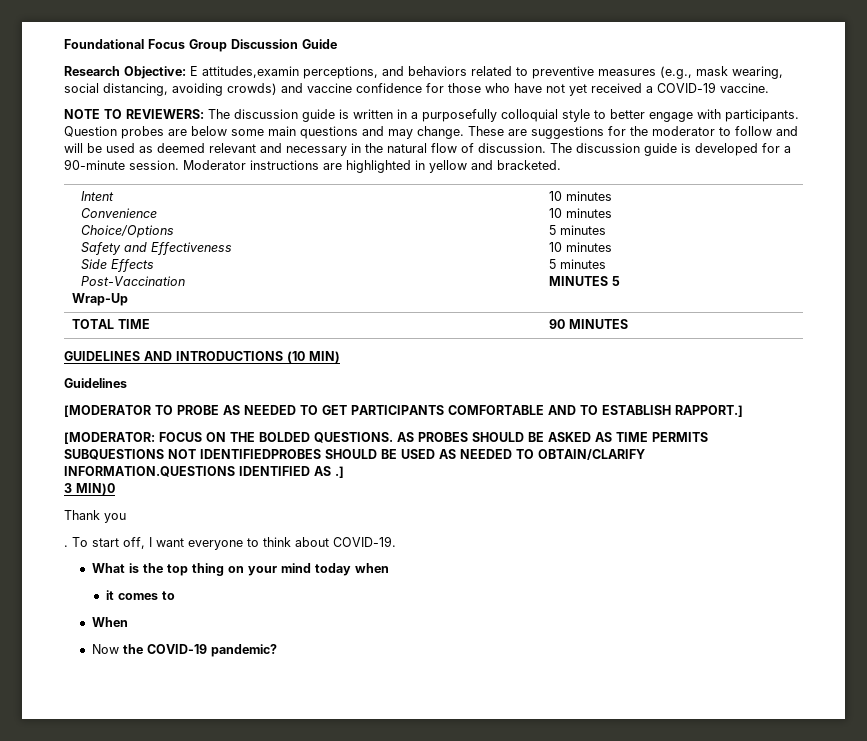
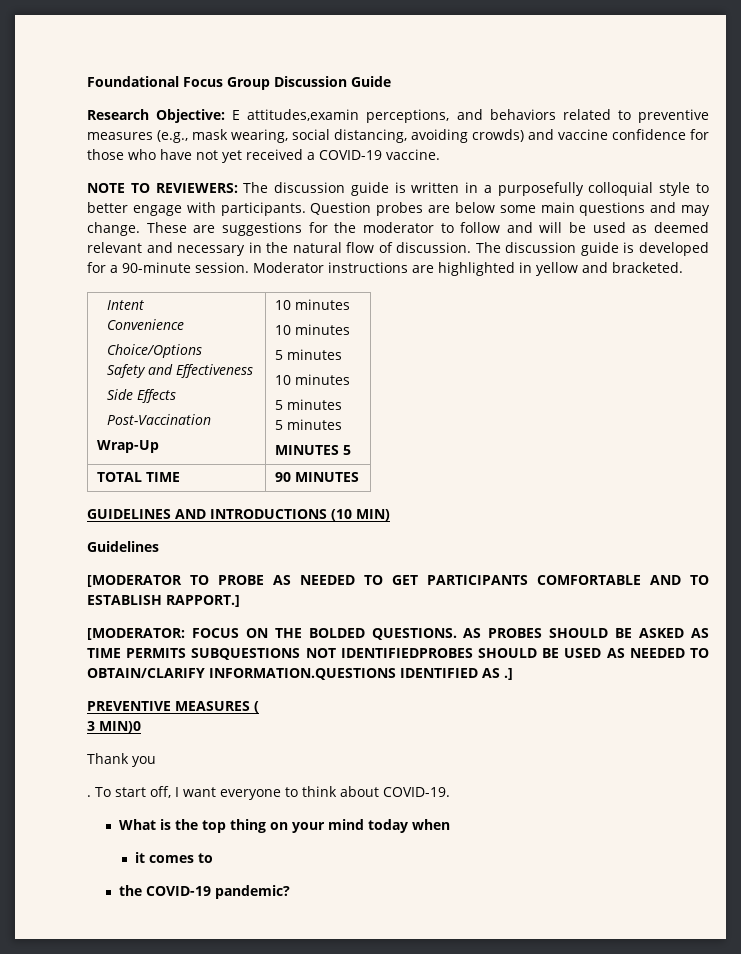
(607, 264) none -> [274,419,342,430] // 5 minutes
(344, 472) none -> [87,701,259,713] // PREVENTIVE MEASURES (
[91,617,128,627] [91,644,119,654] When // Now -> (214, 858) none

